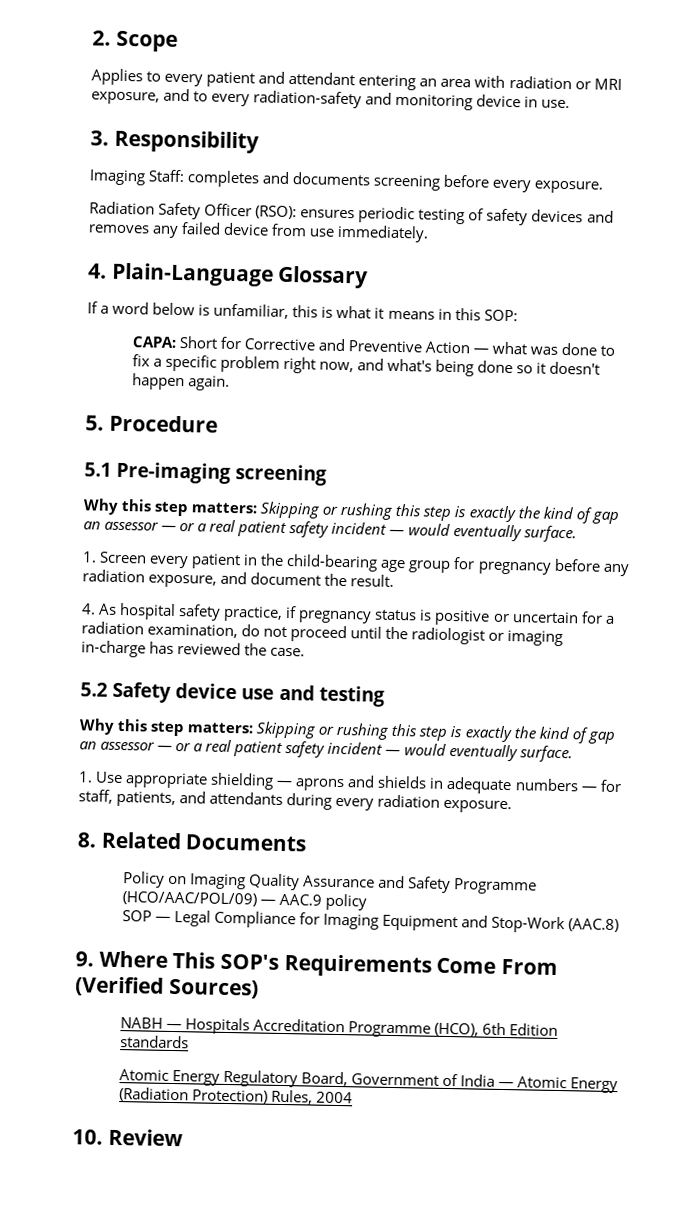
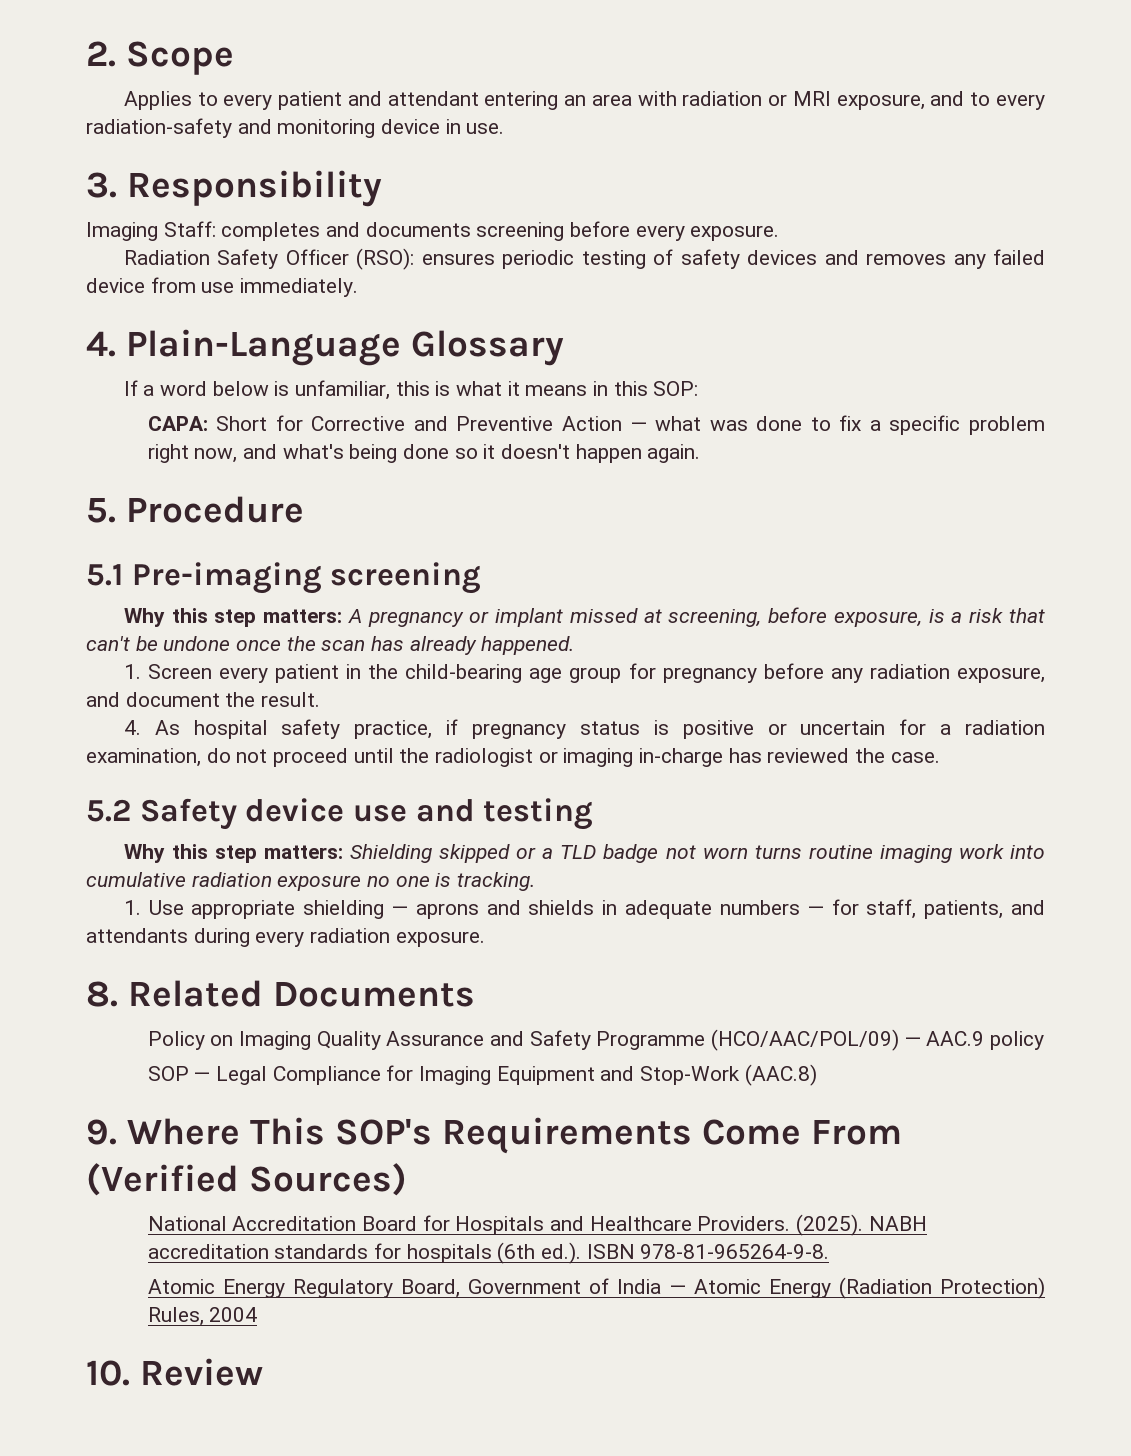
[260,501,619,525] [83,519,577,543] Skipping or rushing this step is exactly the kind of gap an assessor — or a real patient safety incident — would eventually surface. -> [347,607,1045,627] [86,636,575,655] A pregnancy or implant missed at screening, before exposure, is a risk that can't be undone once the scan has already happened.
[256,721,615,744] [79,739,573,763] Skipping or rushing this step is exactly the kind of gap an assessor — or a real patient safety incident — would eventually surface. -> [350,844,1045,863] [86,872,536,891] Shielding skipped or a TLD badge not worn turns routine imaging work into cumulative radiation exposure no one is tracking.
[119,1017,558,1038] [119,1035,189,1049] NABH — Hospitals Accreditation Programme (HCO), 6th Edition standards -> [147,1214,927,1236] [147,1242,830,1264] National Accreditation Board for Hospitals and Healthcare Providers. (2025). NABH accreditation standards for hospitals (6th ed.). ISBN 978-81-965264-9-8.

